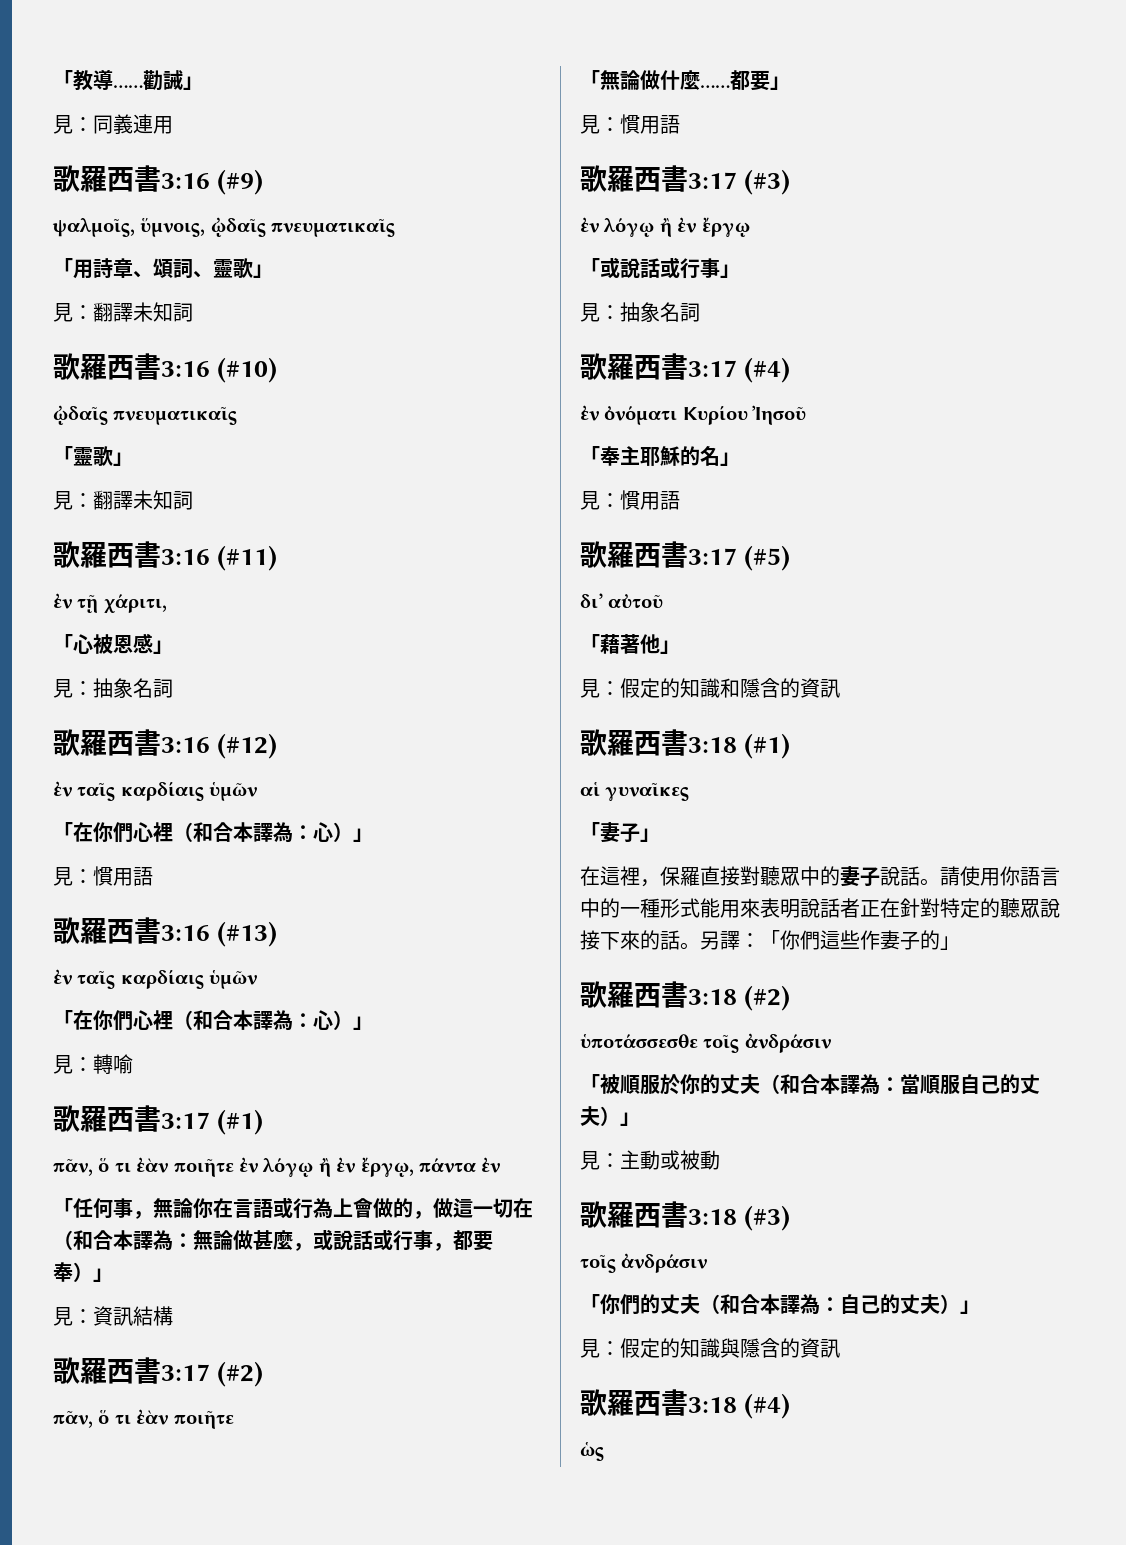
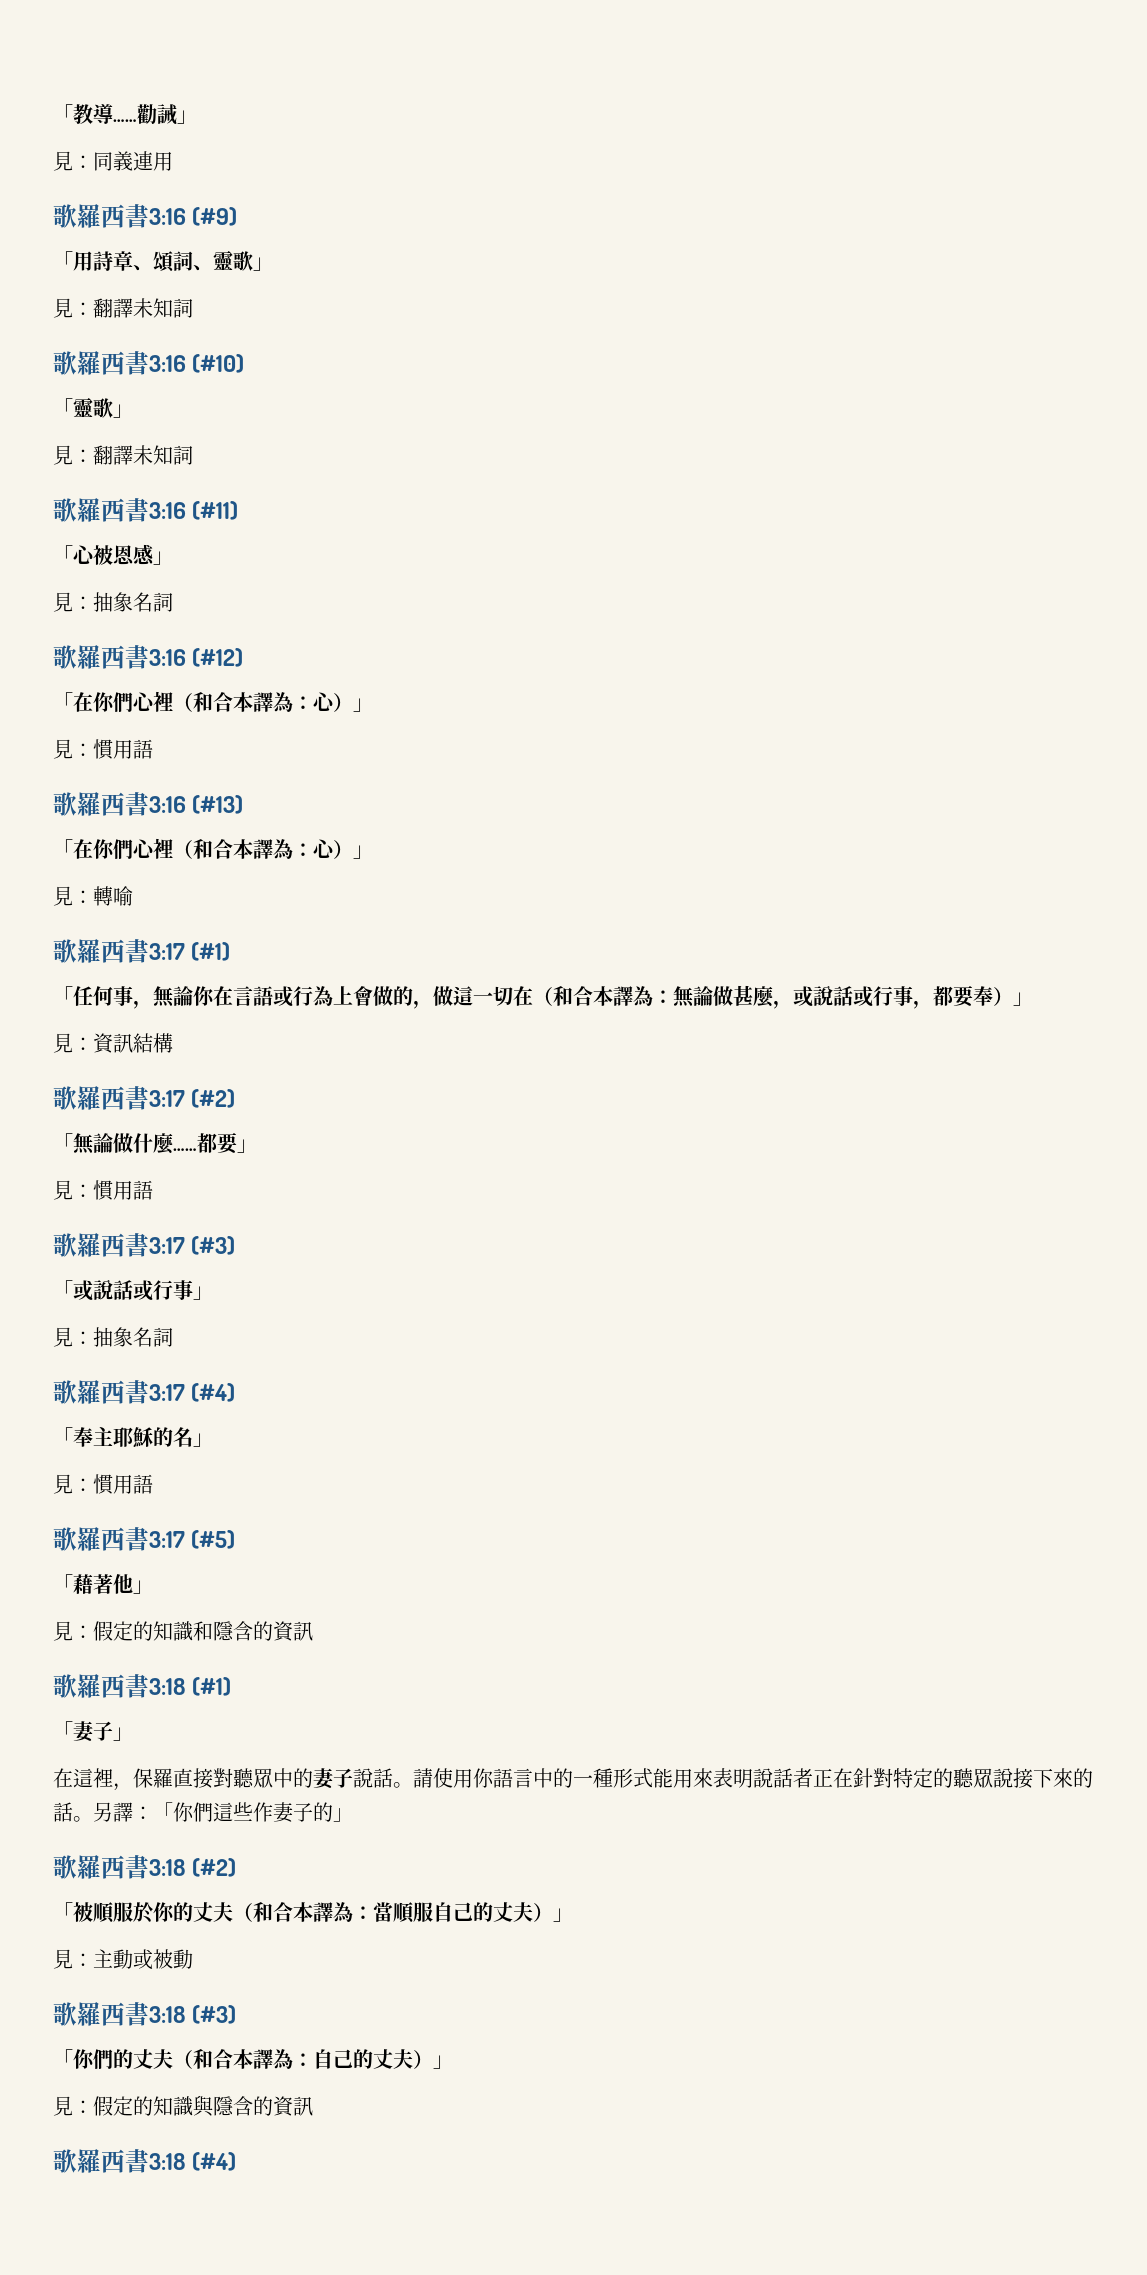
[52,217,396,237] // ψαλμοῖς, ὕμνοις, ᾠδαῖς πνευματικαῖς -> (238, 216) none
[53,405,238,425] // ᾠδαῖς πνευματικαῖς -> (245, 363) none
[53,593,167,614] // ἐν τῇ χάριτι, -> (239, 510) none
[53,781,258,801] // ἐν ταῖς καρδίαις ὑμῶν -> (244, 657) none
[53,969,258,989] // ἐν ταῖς καρδίαις ὑμῶν -> (244, 804) none
[53,1157,501,1177] // πᾶν, ὅ τι ἐὰν ποιῆτε ἐν λόγῳ ἢ ἐν ἔργῳ, πάντα ἐν -> (231, 951) none
[53,1409,234,1429] // πᾶν, ὅ τι ἐὰν ποιῆτε -> (236, 1098) none
[580,217,750,237] // ἐν λόγῳ ἢ ἐν ἔργῳ -> (236, 1245) none
[580,405,807,425] // ἐν ὀνόματι Κυρίου Ἰησοῦ -> (236, 1392) none
[580,593,664,608] // δι’ αὐτοῦ -> (236, 1539) none
[580,782,690,801] // αἱ γυναῖκες -> (232, 1686) none
[580,1033,831,1053] // ὑποτάσσεσθε τοῖς ἀνδράσιν -> (237, 1867) none
[580,1253,708,1273] // τοῖς ἀνδράσιν -> (237, 2014) none
[580,1442,604,1461] // ὡς -> (237, 2161) none

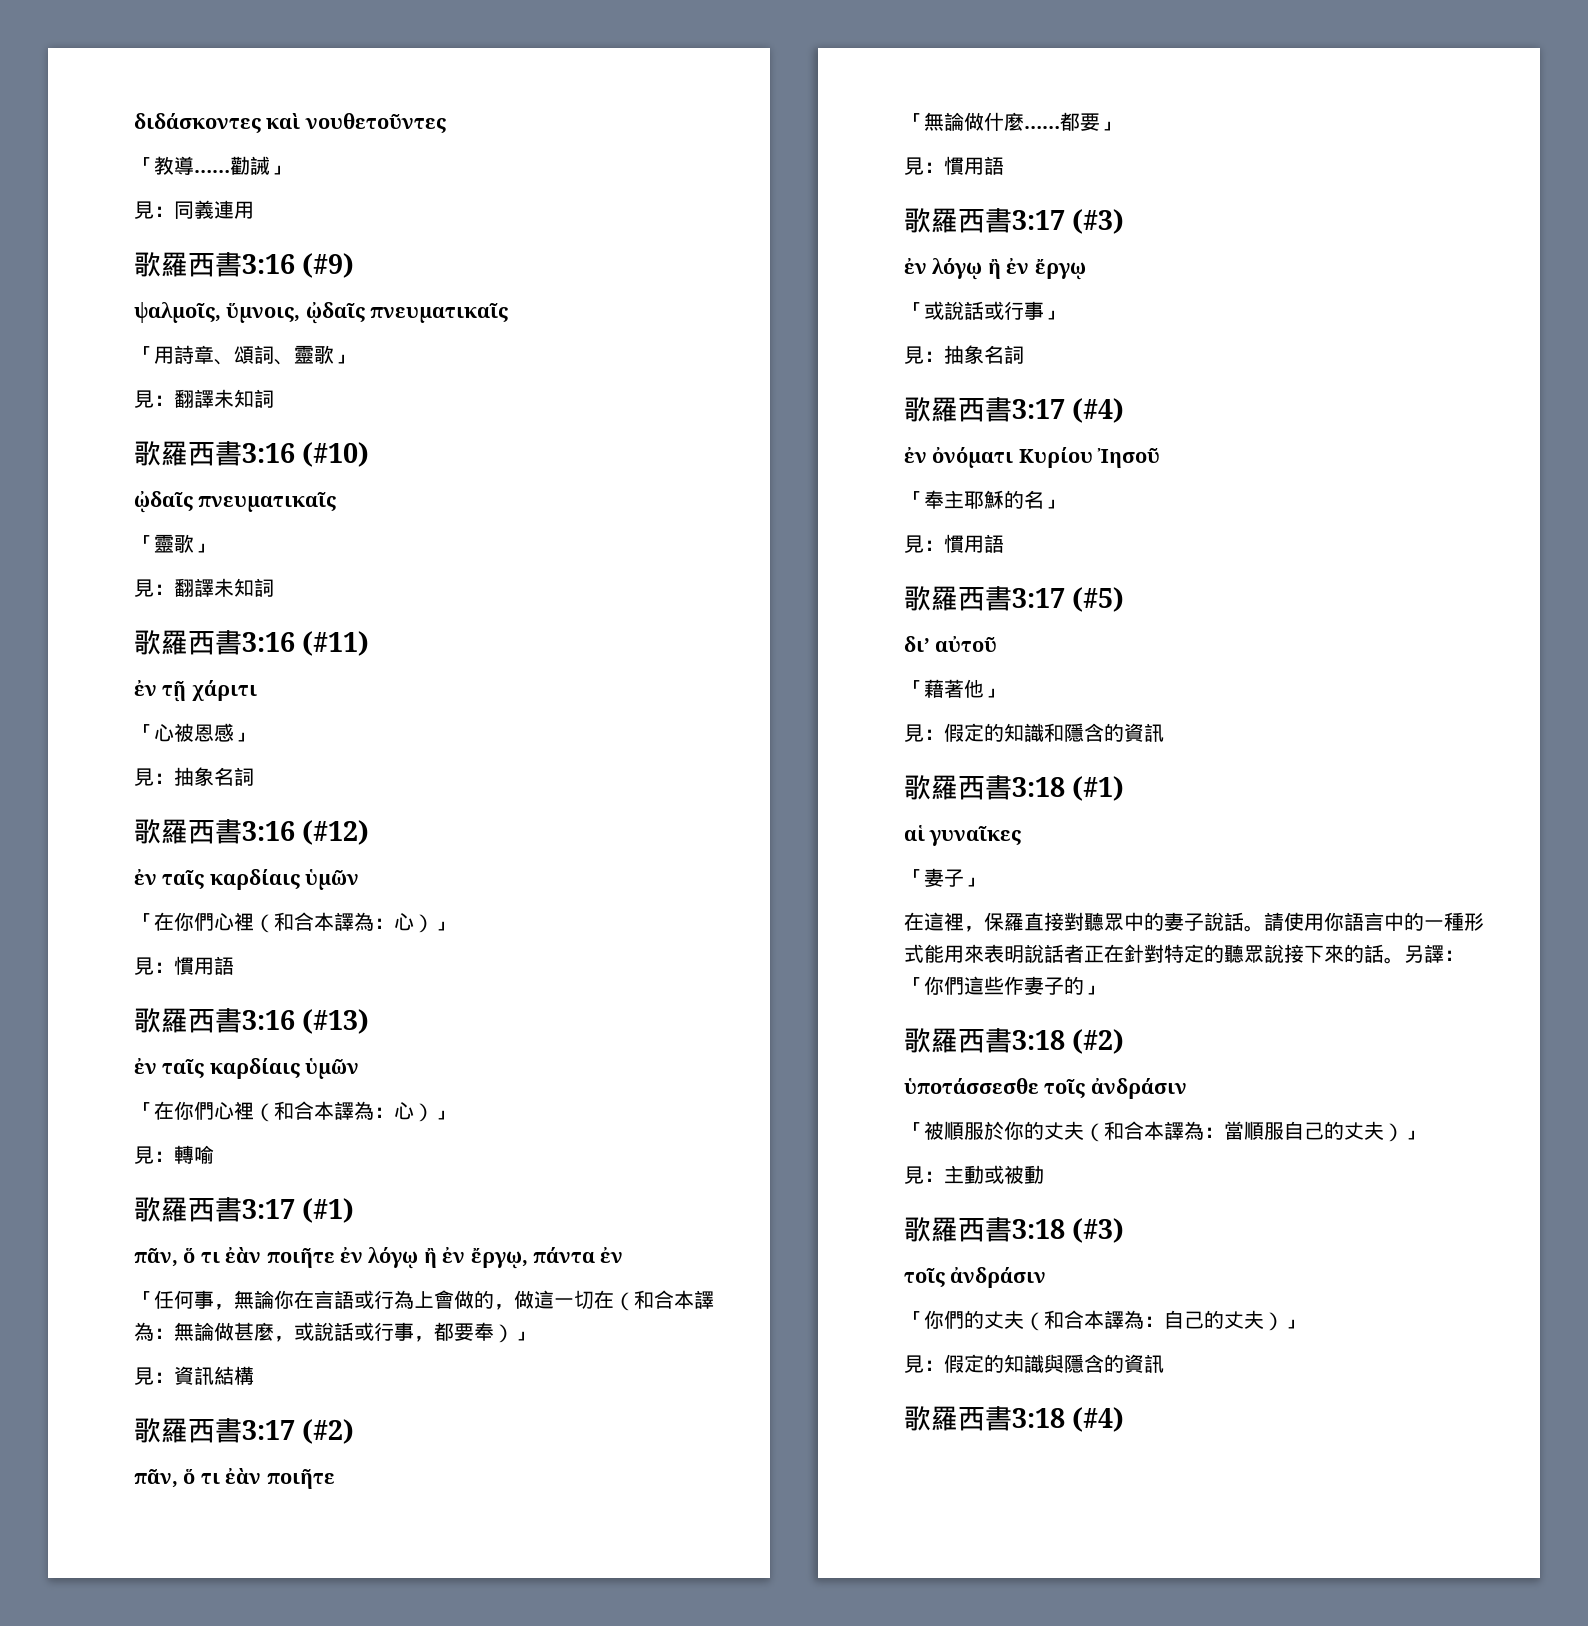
(53, 113) none -> [134,113,446,134] διδάσκοντες καὶ νουθετοῦντες //
(238, 216) none -> [134,302,509,324] // ψαλμοῖς, ὕμνοις, ᾠδαῖς πνευματικαῖς
(245, 363) none -> [134,491,337,513] // ᾠδαῖς πνευματικαῖς
(239, 510) none -> [134,680,257,702] // ἐν τῇ χάριτι
(244, 657) none -> [134,869,360,890] // ἐν ταῖς καρδίαις ὑμῶν
(244, 804) none -> [134,1058,360,1079] // ἐν ταῖς καρδίαις ὑμῶν
(231, 951) none -> [134,1247,624,1269] // πᾶν, ὅ τι ἐὰν ποιῆτε ἐν λόγῳ ἢ ἐν ἔργῳ, πάντα ἐν
(236, 1098) none -> [134,1468,335,1489] // πᾶν, ὅ τι ἐὰν ποιῆτε
(236, 1245) none -> [904,258,1086,280] // ἐν λόγῳ ἢ ἐν ἔργῳ
(236, 1392) none -> [904,447,1161,468] // ἐν ὀνόματι Κυρίου Ἰησοῦ
(236, 1539) none -> [904,636,998,652] // δι’ αὐτοῦ
(232, 1686) none -> [904,825,1022,846] // αἱ γυναῖκες
(237, 1867) none -> [904,1078,1187,1099] // ὑποτάσσεσθε τοῖς ἀνδράσιν
(237, 2014) none -> [904,1267,1047,1288] // τοῖς ἀνδράσιν

